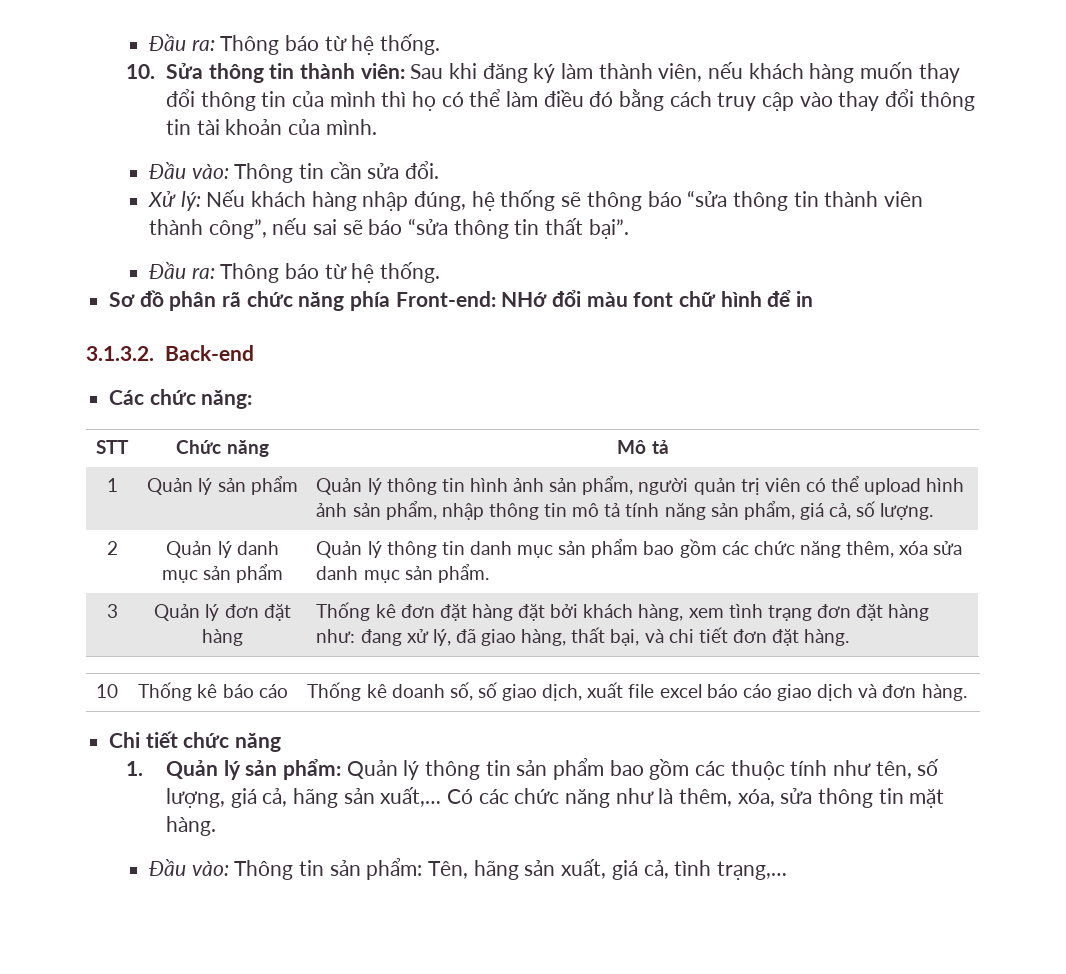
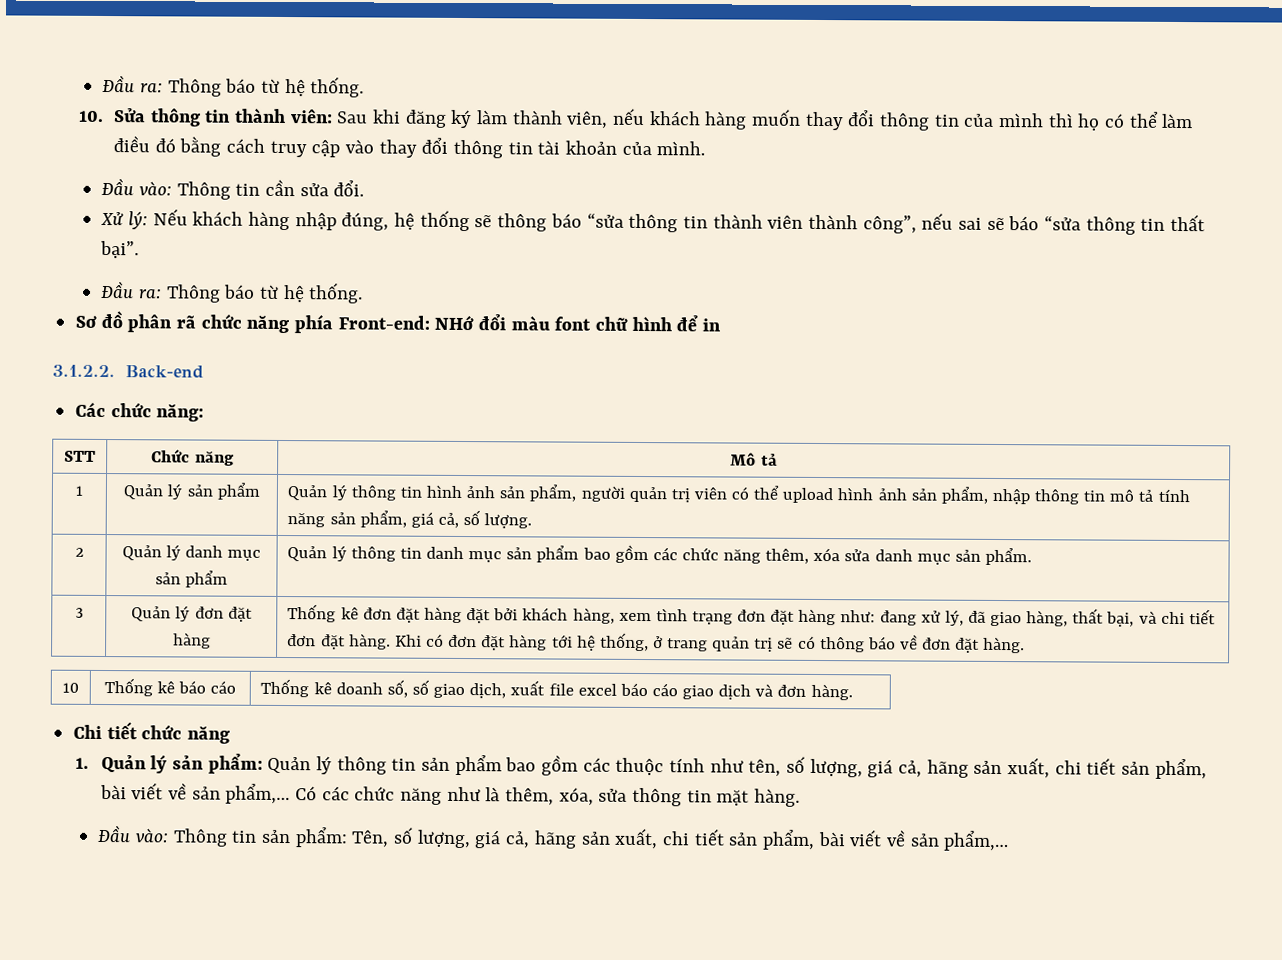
[86,346,154,361] 3.1.3.2. -> [52,364,115,378] 3.1.2.2.
(850, 637) none -> [394,632,1026,654] Khi có đơn đặt hàng tới hệ thống, ở trang quản trị sẽ có thông báo về đơn đặt hàng.
[380,787,442,807] xuất,… -> [1007,758,1207,780] [99,783,291,805] xuất, chi tiết sản phẩm, bài viết về sản phẩm,…
[473,859,787,880] hãng sản xuất, giá cả, tình trạng,… -> [393,827,1010,852] số lượng, giá cả, hãng sản xuất, chi tiết sản phẩm, bài viết về sản phẩm,…

